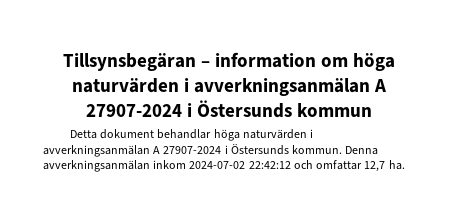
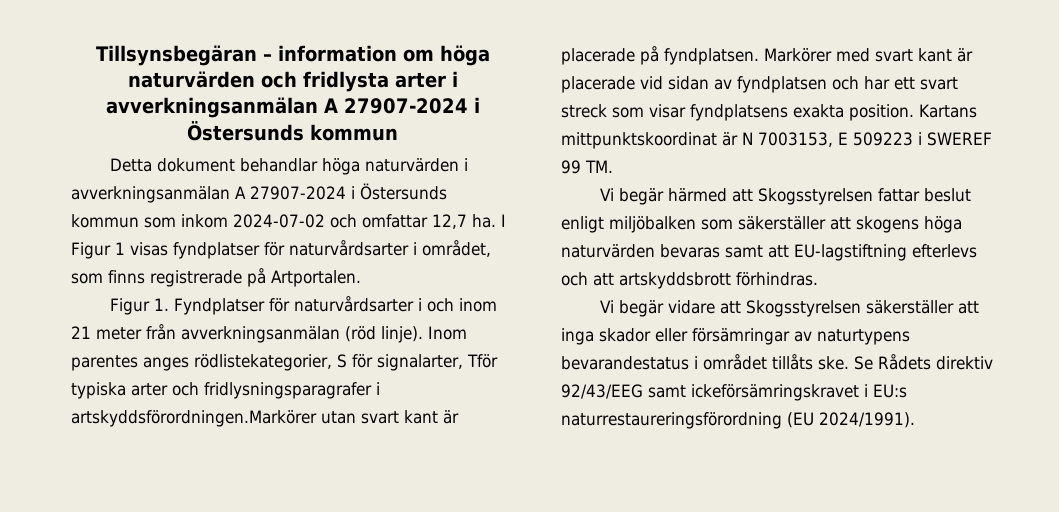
(179, 85) none -> [260,71,446,92] och fridlysta arter
[292,145,379,155] [43,160,150,172] kommun. Denna avverkningsanmälan -> [71,214,176,228] kommun som
[248,161,291,169] 22:42:12 -> (325, 221) none
(405, 165) none -> [501,214,506,227] [71,240,491,259] [71,268,361,287] [110,296,498,315] [71,324,467,343] [71,354,498,371] [71,382,380,399] [71,410,459,427] [561,46,973,65] [561,76,958,93] [561,104,977,121] [561,132,992,149] [561,160,613,174] [600,188,972,205] [561,216,962,233] [561,244,977,261] [561,272,818,289] [600,300,980,317] [561,328,910,345] [561,354,993,370] [561,384,907,401] [561,412,915,429] I Figur 1 visas fyndplatser för naturvårdsarter i området, som finns registrerade på Artportalen. // Figur 1. Fyndplatser för naturvårdsarter i och inom 21 meter från avverkningsanmälan (röd linje). Inom parentes anges rödlistekategorier, S för signalarter, Tför typiska arter och fridlysningsparagrafer i artskyddsförordningen.Markörer utan svart kant är placerade på fyndplatsen. Markörer med svart kant är placerade vid sidan av fyndplatsen och har ett svart streck som visar fyndplatsens exakta position. Kartans mittpunktskoordinat är N 7003153, E 509223 i SWEREF 99 TM. // Vi begär härmed att Skogsstyrelsen fattar beslut enligt miljöbalken som säkerställer att skogens höga naturvärden bevaras samt att EU-lagstiftning efterlevs och att artskyddsbrott förhindras. // Vi begär vidare att Skogsstyrelsen säkerställer att inga skador eller försämringar av naturtypens bevarandestatus i området tillåts ske. Se Rådets direktiv 92/43/EEG samt ickeförsämringskravet i EU:s naturrestaureringsförordning (EU 2024/1991).

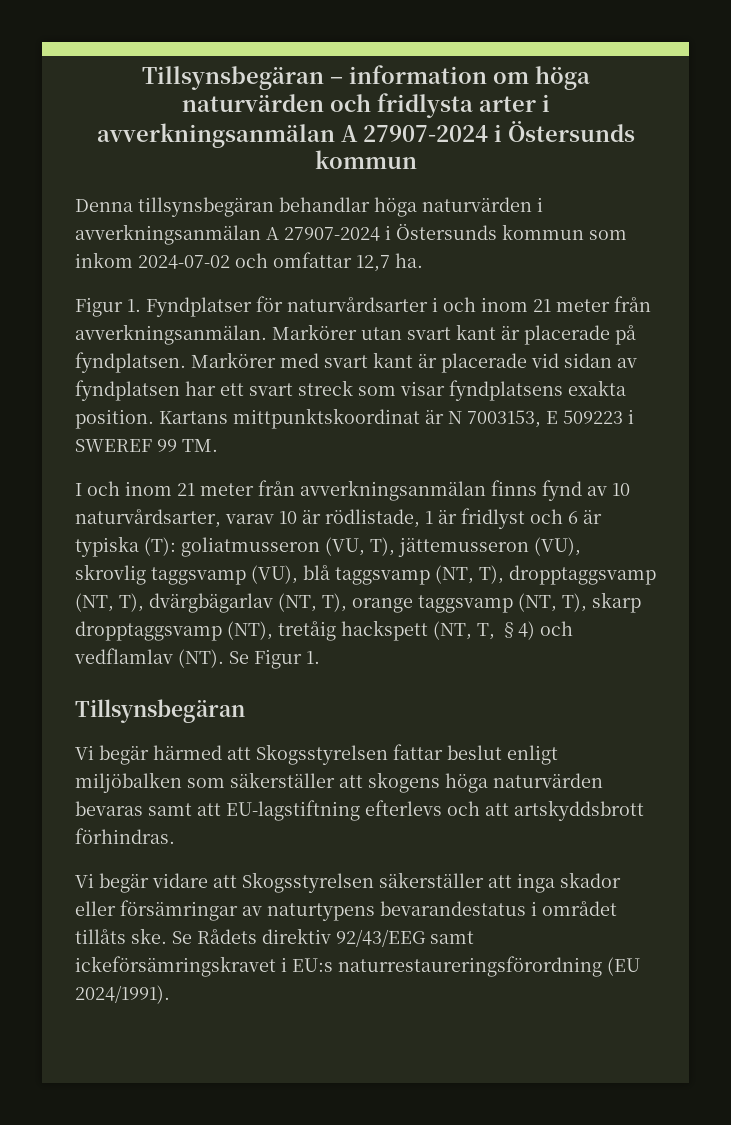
[110,158,236,172] Detta dokument -> [75,197,274,217] Denna tillsynsbegäran
[501,214,506,227] [71,240,491,259] [71,268,361,287] I Figur 1 visas fyndplatser för naturvårdsarter i området, som finns registrerade på Artportalen. -> (423, 260) none
[181,326,467,343] [71,354,498,371] [71,382,380,399] [71,410,317,427] avverkningsanmälan (röd linje). Inom parentes anges rödlistekategorier, S för signalarter, Tför typiska arter och fridlysningsparagrafer i artskyddsförordningen.Markörer -> [75,324,357,345] avverkningsanmälan. Markörer
[832,76,859,90] och -> (180, 390) none
(613, 166) none -> [75,480,630,501] [75,508,602,529] [75,536,581,557] [75,564,656,585] [75,592,641,613] [75,620,573,641] [74,648,320,669] [75,699,245,723] // I och inom 21 meter från avverkningsanmälan finns fynd av 10 naturvårdsarter, varav 10 är rödlistade, 1 är fridlyst och 6 är typiska (T): goliatmusseron (VU, T), jättemusseron (VU), skrovlig taggsvamp (VU), blå taggsvamp (NT, T), dropptaggsvamp (NT, T), dvärgbägarlav (NT, T), orange taggsvamp (NT, T), skarp dropptaggsvamp (NT), tretåig hackspett (NT, T, §4) och vedflamlav (NT). Se Figur 1. // Tillsynsbegäran

